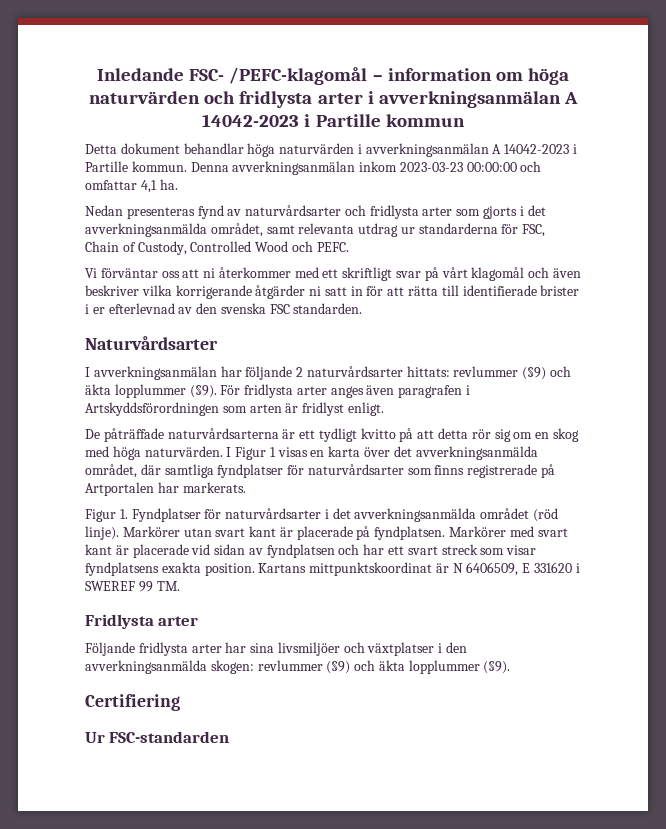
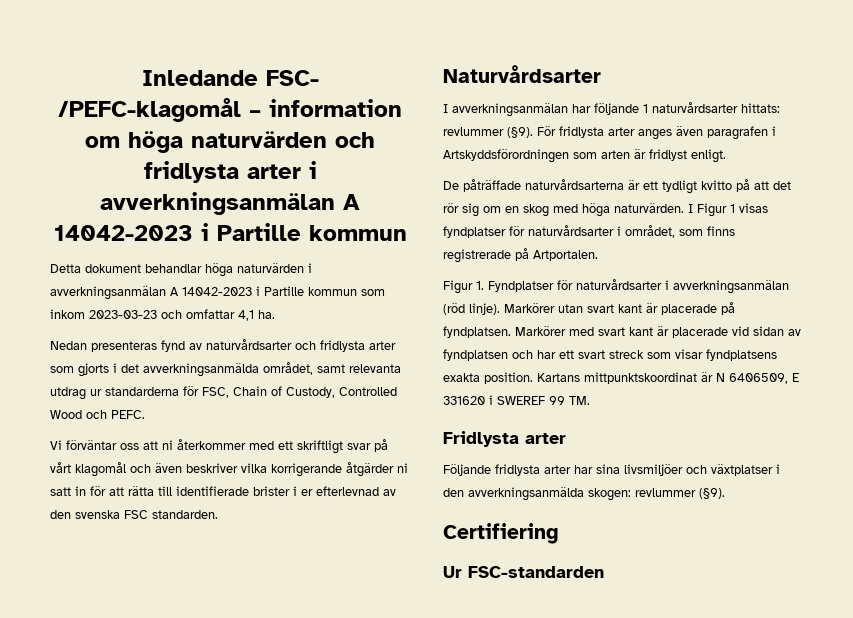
[131,161,356,175] kommun. Denna avverkningsanmälan -> [308,287,385,296] kommun som
[466,162,517,172] 00:00:00 -> (157, 314) none
[296,367,304,377] 2 -> [643,104,648,113] 1
[522,366,572,380] [85,384,186,398] (§9) och äkta lopplummer -> (504, 131) none
[438,428,469,439] detta -> [773,181,791,190] det
[310,446,538,460] [85,464,214,478] en karta över det avverkningsanmälda området, där samtliga -> (768, 208) none
(404, 469) none -> [617,225,675,238] i området,
[85,482,246,496] Artportalen har markerats. -> [533,250,598,261] Artportalen.
[332,508,530,522] det avverkningsanmälda området -> [673,280,789,294] avverkningsanmälan
[326,660,480,674] (§9) och äkta lopplummer -> (696, 492) none

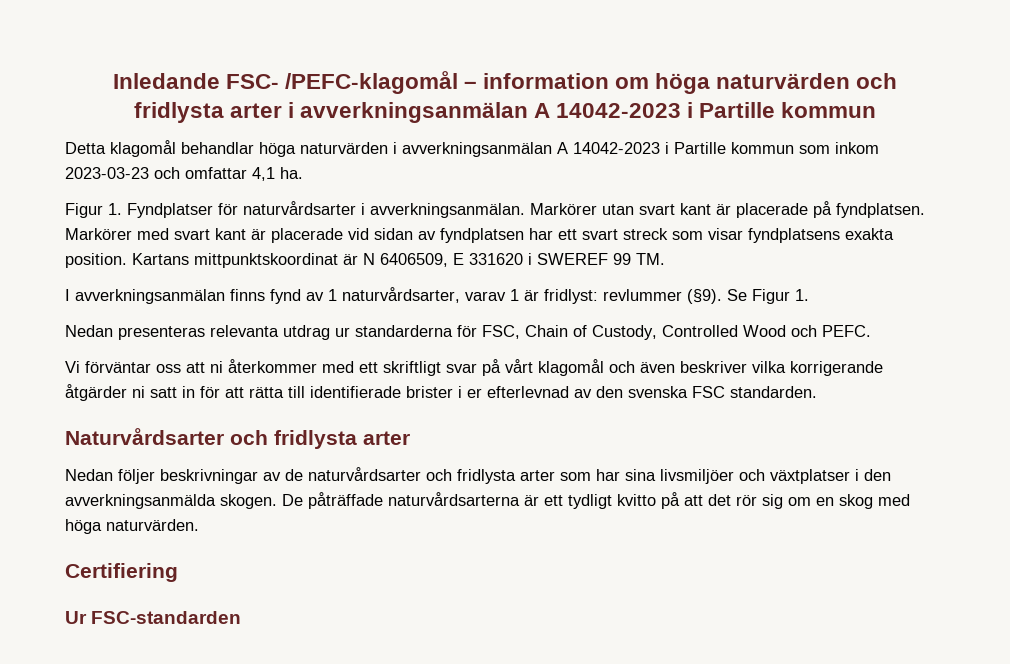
[85,264,141,273] dokument -> [110,140,176,157] klagomål
[50,339,396,352] [50,362,345,377] Nedan presenteras fynd av naturvårdsarter och fridlysta arter som gjorts i det avverkningsanmälda området, samt -> [65,201,925,218] [65,228,894,243] [65,253,665,268] [65,287,809,304] [65,325,205,340] Figur 1. Fyndplatser för naturvårdsarter i avverkningsanmälan. Markörer utan svart kant är placerade på fyndplatsen. Markörer med svart kant är placerade vid sidan av fyndplatsen har ett svart streck som visar fyndplatsens exakta position. Kartans mittpunktskoordinat är N 6406509, E 331620 i SWEREF 99 TM. // I avverkningsanmälan finns fynd av 1 naturvårdsarter, varav 1 är fridlyst: revlummer (§9). Se Figur 1. // Nedan presenteras
[443,102,780,117] [443,126,776,140] [443,149,726,163] // I avverkningsanmälan har följande 1 naturvårdsarter hittats: revlummer (§9). För fridlysta arter anges även paragrafen i Artskyddsförordningen som arten är fridlyst enligt. // -> [230,430,410,449] [65,467,891,484] [65,494,277,509] och fridlysta arter // Nedan följer beskrivningar av de naturvårdsarter och fridlysta arter som har sina livsmiljöer och växtplatser i den avverkningsanmälda skogen.
[688,203,768,217] [443,225,735,238] [443,248,598,263] [443,279,789,294] [443,302,735,315] [443,326,801,338] [443,349,777,361] [443,372,799,384] [443,395,590,405] [443,431,566,447] [443,464,780,476] [443,487,725,501] I Figur 1 visas fyndplatser för naturvårdsarter i området, som finns registrerade på Artportalen. // Figur 1. Fyndplatser för naturvårdsarter i avverkningsanmälan (röd linje). Markörer utan svart kant är placerade på fyndplatsen. Markörer med svart kant är placerade vid sidan av fyndplatsen och har ett svart streck som visar fyndplatsens exakta position. Kartans mittpunktskoordinat är N 6406509, E 331620 i SWEREF 99 TM. // Fridlysta arter // Följande fridlysta arter har sina livsmiljöer och växtplatser i den avverkningsanmälda skogen: revlummer (§9). -> (199, 525) none

